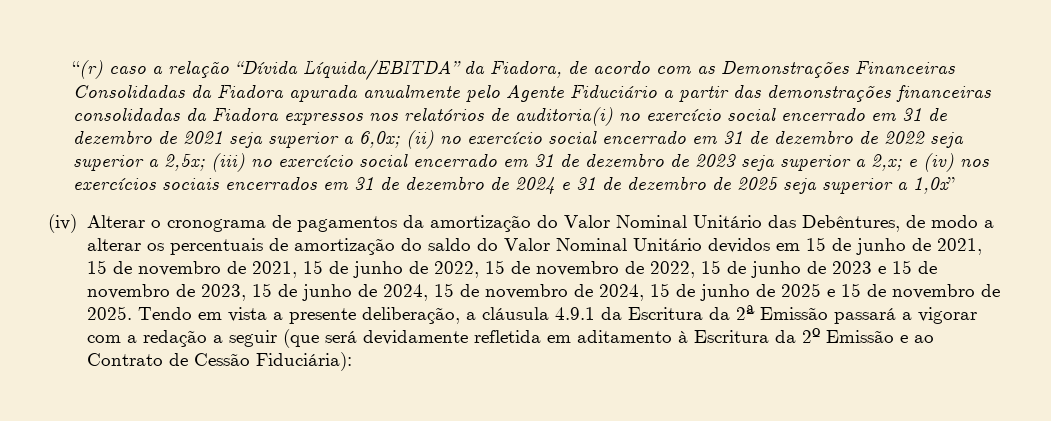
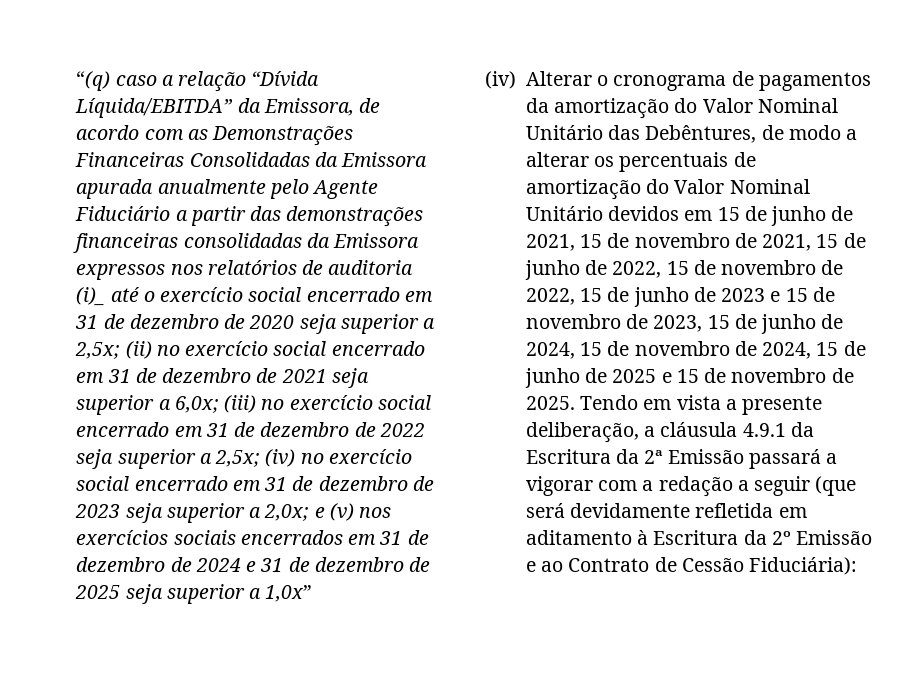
[72,60,104,79] “(r) -> [76,71,111,91] “(q)
[490,60,563,78] Fiadora, -> [263,98,354,116] Emissora,
[217,84,285,98] Fiadora -> [341,152,428,167] Emissora
[212,107,280,121] Fiadora -> [333,233,420,248] Emissora
[515,107,614,126] auditoria(i) -> [328,260,414,275] [76,287,433,306] [75,314,436,334] [75,341,152,359] auditoria (i)_ até o exercício social encerrado em 31 de dezembro de 2020 seja superior a 2,5x; (ii)
[406,130,435,149] (ii) -> [224,395,257,413] (iii)
[211,153,246,172] (iii) -> [265,449,296,467] (iv)
[871,153,955,172] 2,x; e (iv) -> [264,503,354,521] 2,0x; e (v)
[427,238,498,251] saldo do -> (670, 186) none

